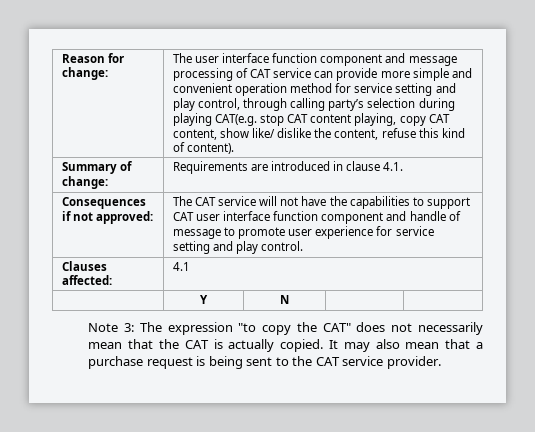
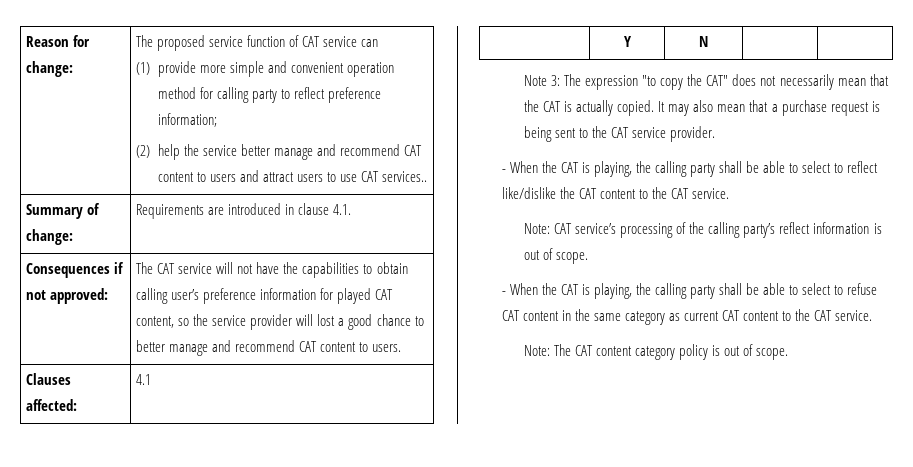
[195,53,457,66] [172,68,233,81] user interface function component and message processing -> [157,35,286,51] proposed service function
(334, 74) none -> [136,62,151,75] // (1)
[354,83,456,96] [172,98,455,111] [172,113,450,126] [172,128,465,140] [172,142,235,154] service setting and play control, through calling party’s selection during playing CAT(e.g. stop CAT content playing, copy CAT content, show like/ dislike the content, refuse this kind of content). -> [216,87,381,103] [157,113,217,127] [136,144,422,160] [157,170,427,182] calling party to reflect preference information; // (2) help the service better manage and recommend CAT content to users and attract users to use CAT services..
[426,197,470,209] [172,211,461,224] [172,226,434,239] [172,241,304,254] support CAT user interface function component and handle of message to promote user experience for service setting and play control. -> [376,262,408,274] [136,288,394,304] [136,314,424,330] [136,340,402,356] obtain calling user’s preference information for played CAT content, so the service provider will lost a good chance to better manage and recommend CAT content to users.
(441, 362) none -> [501,161,879,177] [501,187,729,199] [524,222,882,238] [524,248,589,264] [501,283,878,299] [501,309,873,325] [524,344,789,360] // - When the CAT is playing, the calling party shall be able to select to reflect like/dislike the CAT content to the CAT service. // Note: CAT service’s processing of the calling party’s reflect information is out of scope. // - When the CAT is playing, the calling party shall be able to select to refuse CAT content in the same category as current CAT content to the CAT service. // Note: The CAT content category policy is out of scope.

